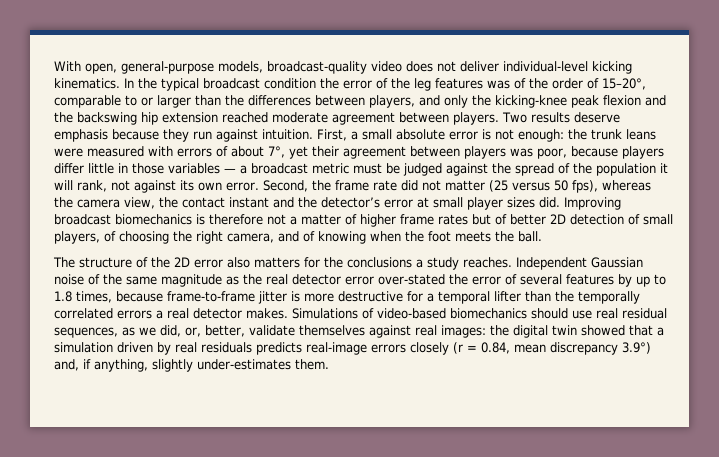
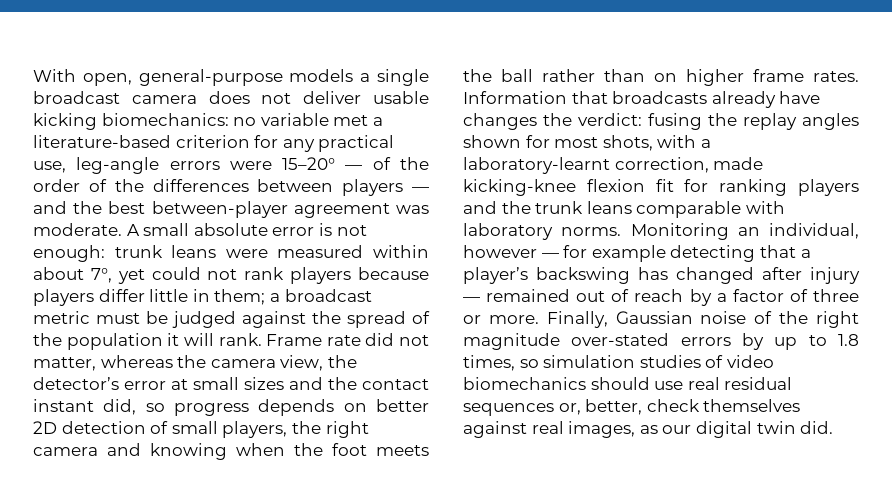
[218,61,632,74] [54,78,646,91] [54,95,666,108] [54,112,620,125] [54,129,358,142] models, broadcast-quality video does not deliver individual-level kicking kinematics. In the typical broadcast condition the error of the leg features was of the order of 15–20°, comparable to or larger than the differences between players, and only the kicking-knee peak flexion and the backswing hip extension reached moderate agreement between players. Two results deserve emphasis because they run against intuition. First, a -> [289,69,430,86] [33,91,429,104] [33,113,383,130] [33,135,395,152] [33,157,429,174] [33,179,429,196] [33,201,429,218] [33,223,140,236] models a single broadcast camera does not deliver usable kicking biomechanics: no variable met a literature-based criterion for any practical use, leg-angle errors were 15–20° — of the order of the differences between players — and the best between-player agreement was moderate. A
[568,129,587,140] the -> (105, 253) none
[148,146,567,159] with errors of about 7°, yet their agreement between players was poor, -> [372,245,429,258] [33,267,352,284] within about 7°, yet could not rank players
[132,163,236,174] those variables — -> [214,289,266,305] them;
[77,180,598,193] rank, not against its own error. Second, the frame rate did not matter (25 versus 50 fps), -> [218,333,429,346] [33,357,96,371] rank. Frame rate did not matter,
[182,197,621,210] [54,214,507,227] contact instant and the detector’s error at small player sizes did. Improving broadcast biomechanics is therefore not a matter of higher frame rates but of -> [33,377,429,390] [33,399,367,416] detector’s error at small sizes and the contact instant did, so progress depends on
[104,231,315,244] of choosing the right camera, and of -> [291,421,369,438] [33,443,141,456] the right camera and
[518,231,542,242] [53,257,643,270] [54,274,614,287] ball. // The structure of the 2D error also matters for the conclusions a study reaches. Independent Gaussian noise of the same magnitude as the real detector error over-stated the error of several features -> [501,69,859,86] [463,91,821,108] [463,113,859,130] [463,135,711,151] [463,157,764,174] [463,179,859,196] [463,201,785,218] [463,223,859,240] [463,245,811,262] [463,267,860,284] [463,289,859,306] [463,311,859,328] [463,333,731,350] ball rather than on higher frame rates. Information that broadcasts already have changes the verdict: fusing the replay angles shown for most shots, with a laboratory-learnt correction, made kicking-knee flexion fit for ranking players and the trunk leans comparable with laboratory norms. Monitoring an individual, however — for example detecting that a player’s backswing has changed after injury — remained out of reach by a factor of three or more. Finally, Gaussian noise of the right magnitude over-stated errors
[116,291,640,304] [54,308,446,319] because frame-to-frame jitter is more destructive for a temporal lifter than the temporally correlated errors a real detector makes. Simulations of video-based -> [519,355,774,368] so simulation studies of video
[54,325,181,338] sequences, as we did, -> [463,403,554,416] sequences
[249,325,295,336] validate -> [646,399,700,412] check
[441,325,664,338] [54,342,651,355] [54,359,329,372] images: the digital twin showed that a simulation driven by real residuals predicts real-image errors closely (r = 0.84, mean discrepancy 3.9°) and, if anything, slightly under-estimates them. -> [568,421,834,438] images, as our digital twin did.

